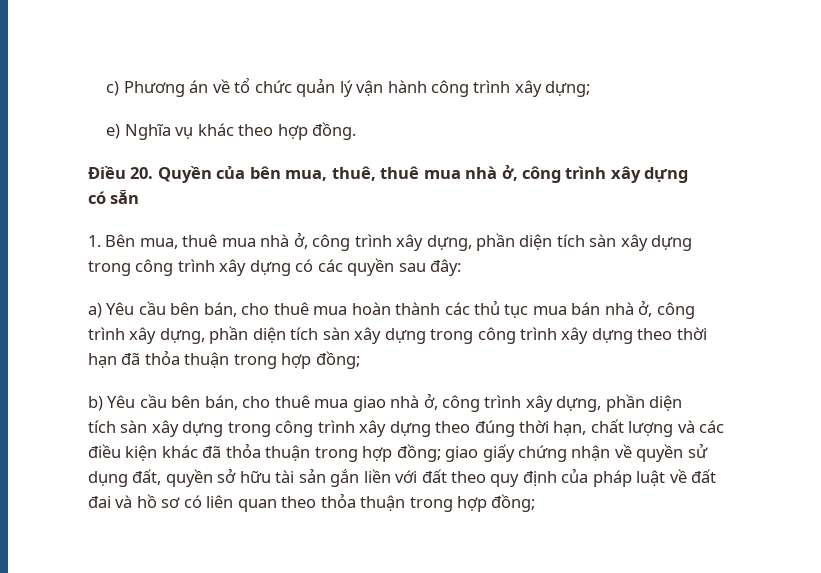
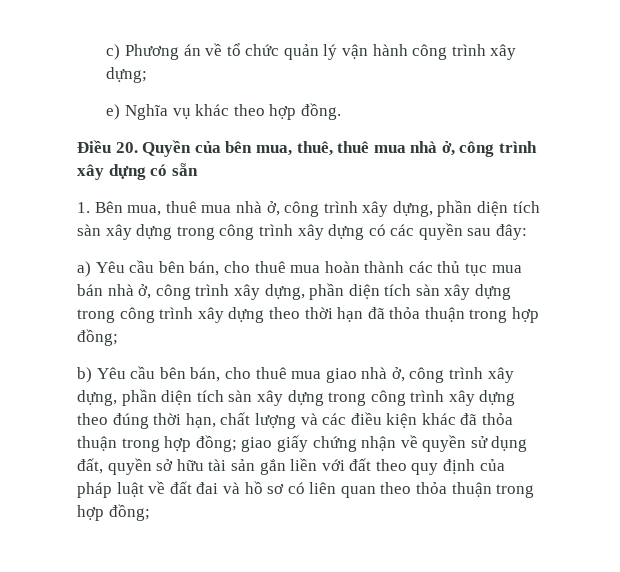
(689, 175) // -> (146, 172) none
(693, 243) // -> (173, 232) none
(695, 310) // -> (191, 292) none
(707, 333) // -> (333, 313) none
(683, 403) // -> (193, 397) none
(725, 426) // -> (347, 419) none
(708, 450) // -> (488, 442) none
(717, 476) // -> (192, 487) none

